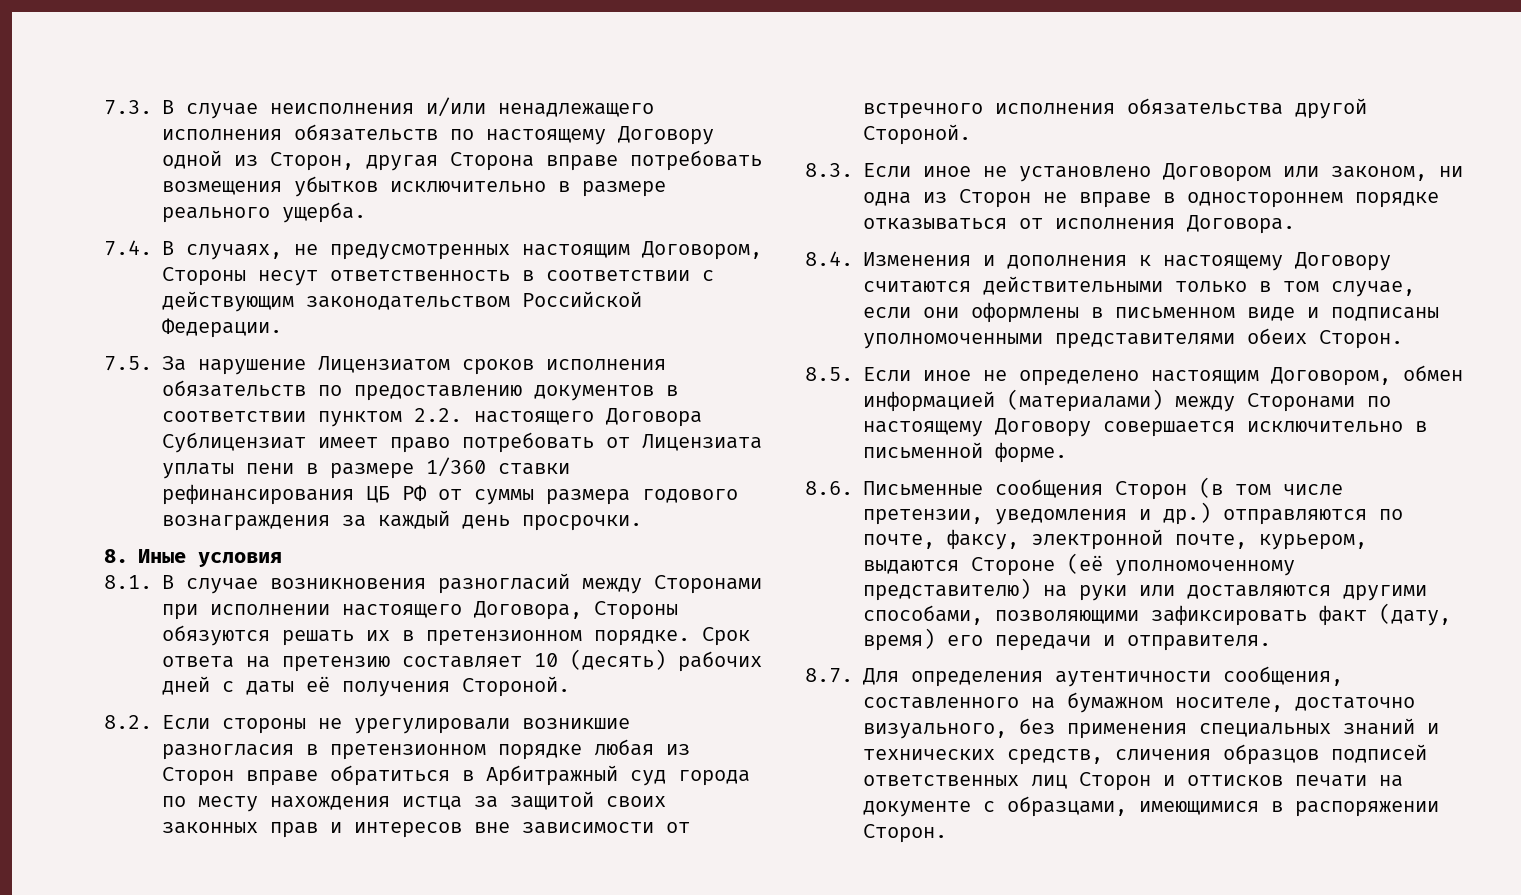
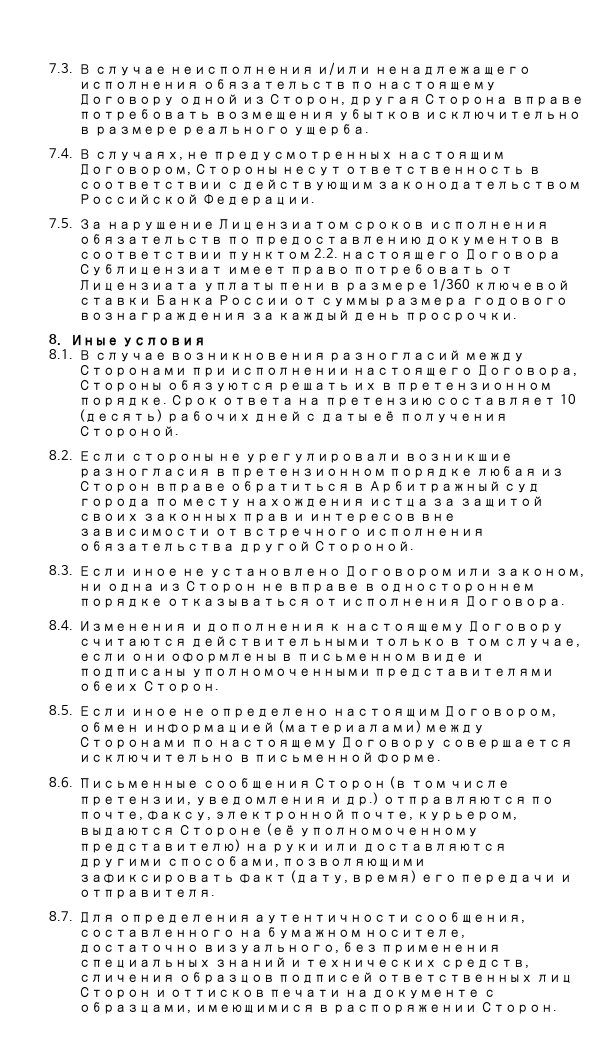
[498,463,570,475] [162,484,427,505] ставки рефинансирования ЦБ РФ -> [473,280,570,291] [79,295,290,305] ключевой ставки Банка России

